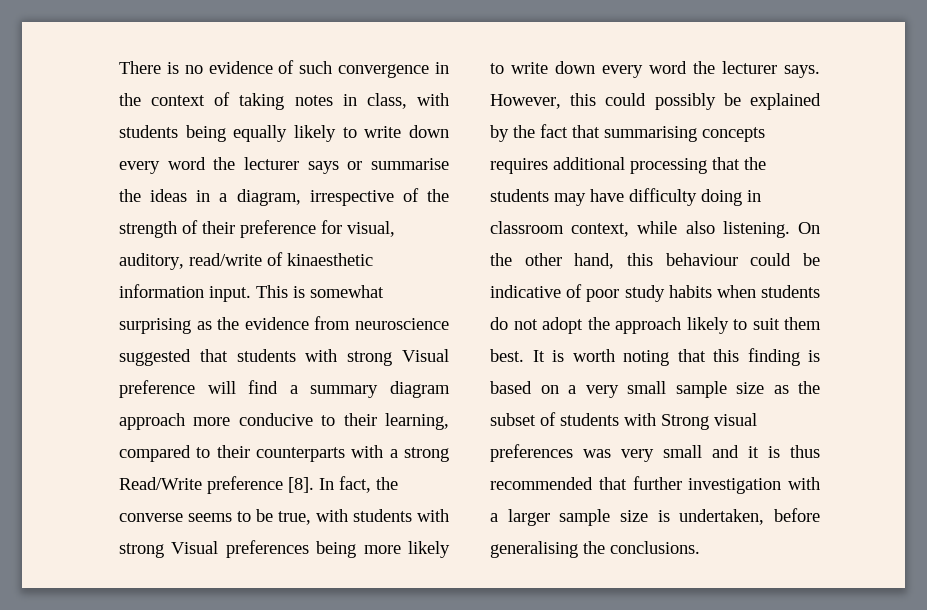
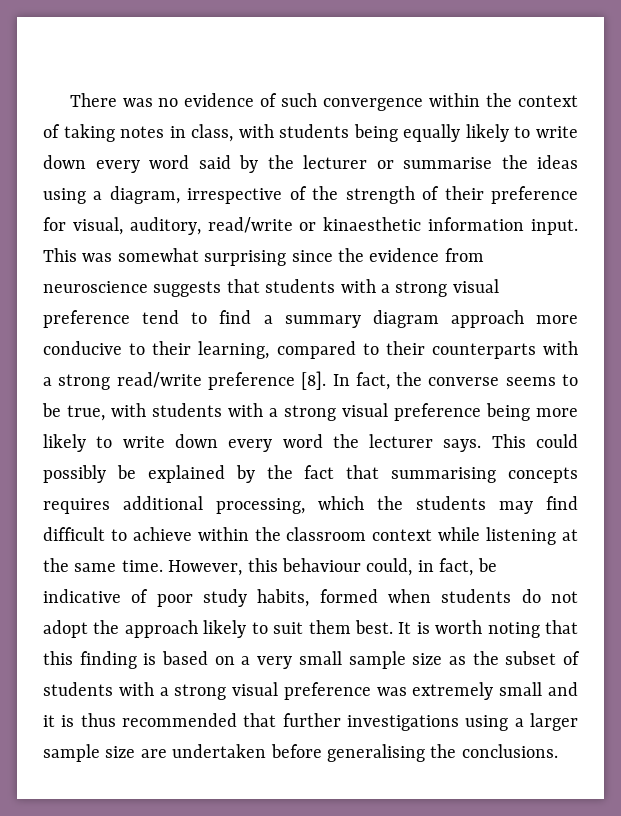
[166,62,179,74] is -> [122,98,153,107] was
[434,62,449,74] in -> [429,93,481,107] within
[213,157,339,174] the lecturer says -> [198,155,367,173] said by the lecturer
[196,190,211,202] in -> [43,188,86,204] using
[267,252,283,266] of -> [299,222,317,231] or
[293,286,305,298] is -> [82,253,113,262] was
[196,321,212,330] as -> [291,250,333,262] since
[119,349,191,366] suggested -> [153,281,222,297] suggests
[347,349,450,366] [119,380,236,398] strong Visual preference will -> [381,279,499,297] [43,310,208,328] a strong visual preference tend to
[119,477,202,490] Read/Write -> [116,372,202,388] read/write
[119,540,309,558] strong Visual preferences -> [269,403,481,421] a strong visual preference
[490,93,597,109] However, this -> [491,434,526,448] This
[630,157,740,174] processing that -> [216,496,364,514] processing, which
[590,188,761,206] [490,221,820,238] [490,253,792,269] have difficulty doing in classroom context, while also listening. On the other hand, this behaviour could -> [546,496,578,510] [43,527,579,545] [43,558,474,576] find difficult to achieve within the classroom context while listening at the same time. However, this behaviour could, in fact,
[668,285,712,298] habits -> [257,589,378,607] habits, formed
[661,413,757,430] [490,444,654,462] Strong visual preferences was very -> [159,682,494,700] a strong visual preference was extremely
[688,477,820,494] investigation with -> [347,715,509,731] investigations using
[657,509,765,525] is undertaken, -> [140,744,267,758] are undertaken

